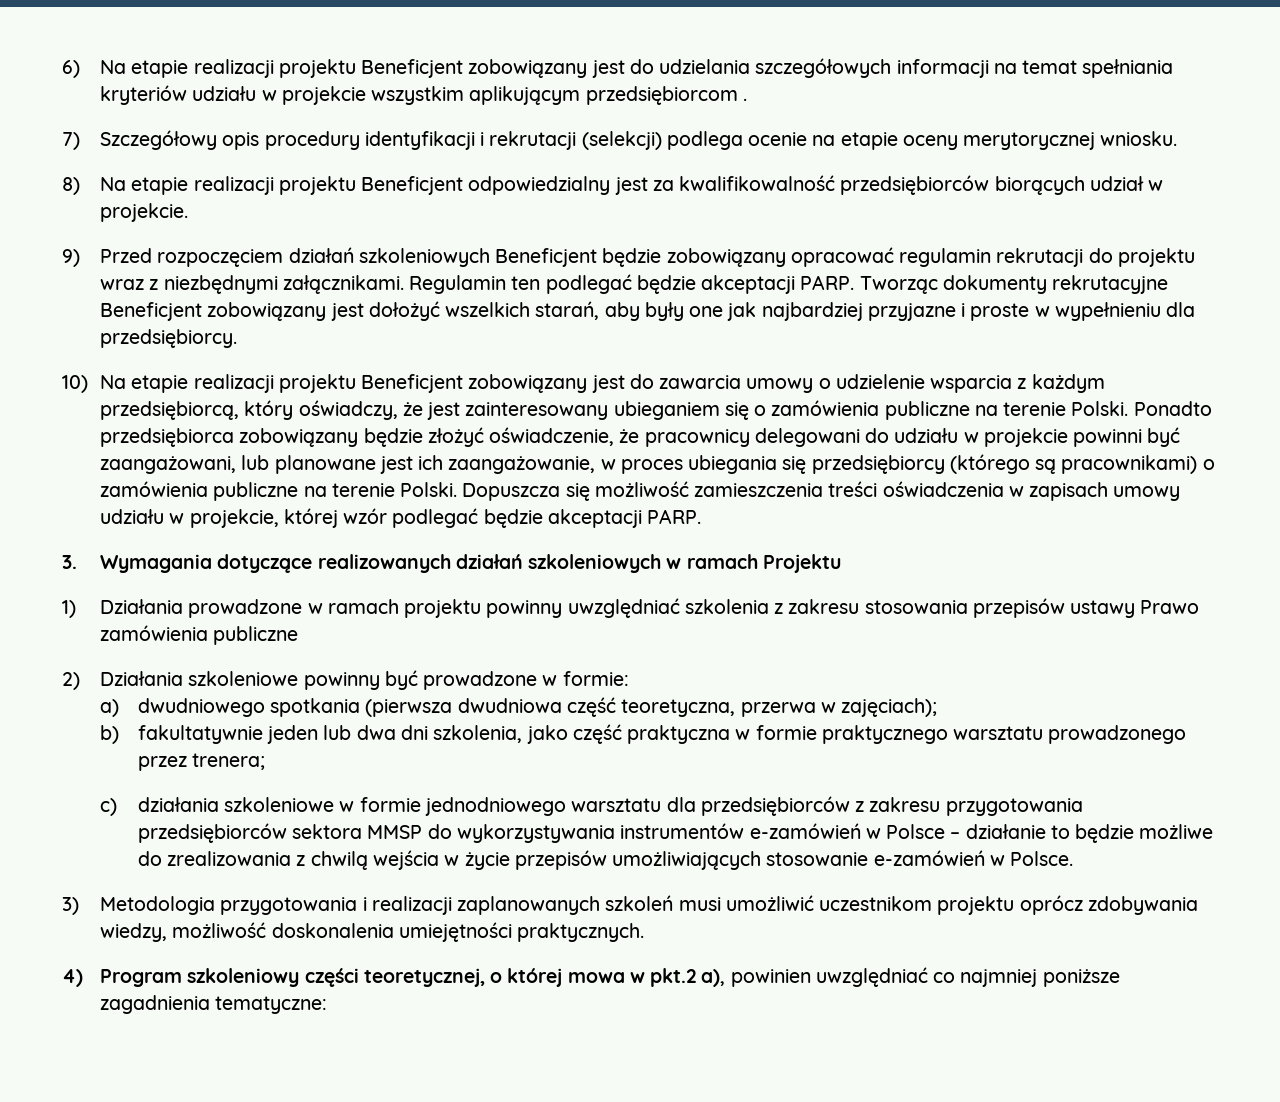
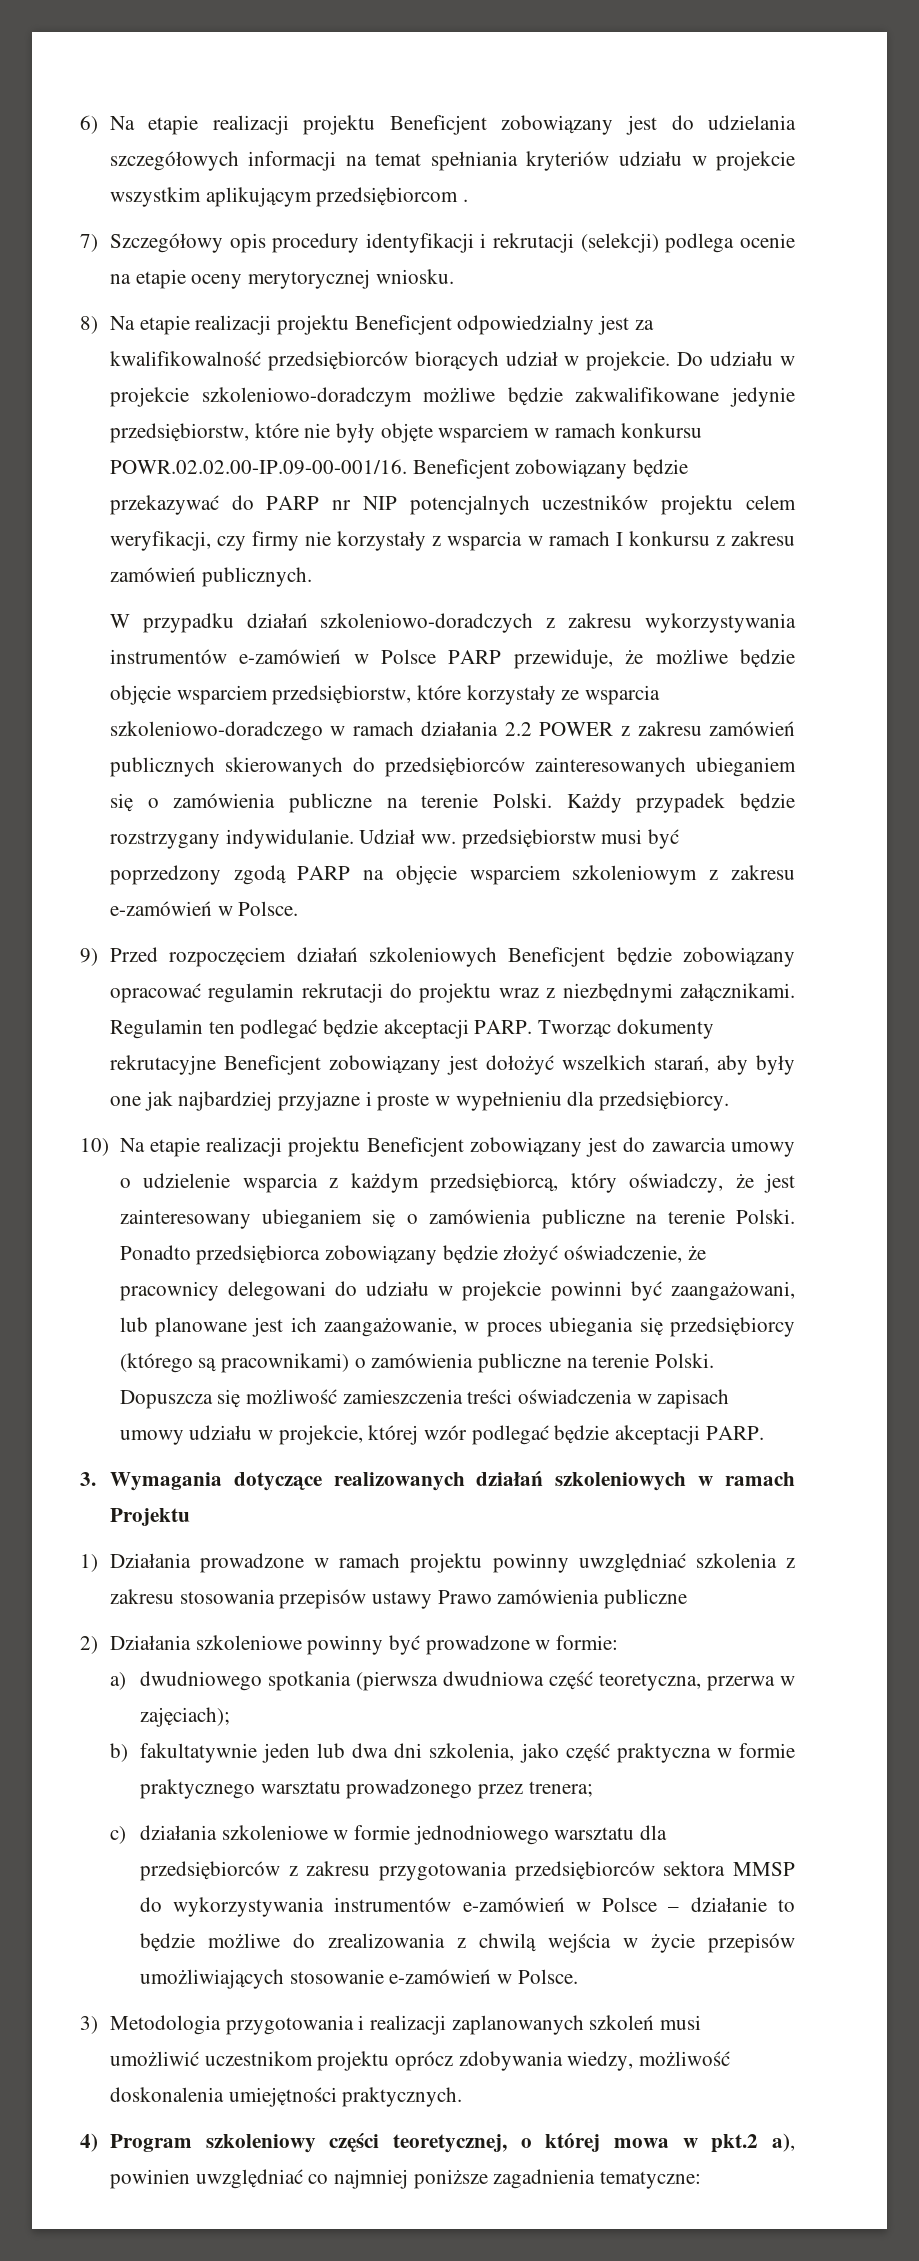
(188, 212) none -> [677,351,795,366] [109,387,795,407] [109,423,703,443] [109,459,688,479] [109,495,796,515] [109,531,795,551] [109,567,312,587] [109,613,796,633] [109,649,795,669] [109,685,660,705] [109,721,795,741] [109,757,796,777] [109,793,795,813] [109,829,679,849] [109,865,795,885] [109,901,299,916] Do udziału w projekcie szkoleniowo-doradczym możliwe będzie zakwalifikowane jedynie przedsiębiorstw, które nie były objęte wsparciem w ramach konkursu POWR.02.02.00-IP.09-00-001/16. Beneficjent zobowiązany będzie przekazywać do PARP nr NIP potencjalnych uczestników projektu celem weryfikacji, czy firmy nie korzystały z wsparcia w ramach I konkursu z zakresu zamówień publicznych. // W przypadku działań szkoleniowo-doradczych z zakresu wykorzystywania instrumentów e-zamówień w Polsce PARP przewiduje, że możliwe będzie objęcie wsparciem przedsiębiorstw, które korzystały ze wsparcia szkoleniowo-doradczego w ramach działania 2.2 POWER z zakresu zamówień publicznych skierowanych do przedsiębiorców zainteresowanych ubieganiem się o zamówienia publiczne na terenie Polski. Każdy przypadek będzie rozstrzygany indywidulanie. Udział ww. przedsiębiorstw musi być poprzedzony zgodą PARP na objęcie wsparciem szkoleniowym z zakresu e-zamówień w Polsce.

